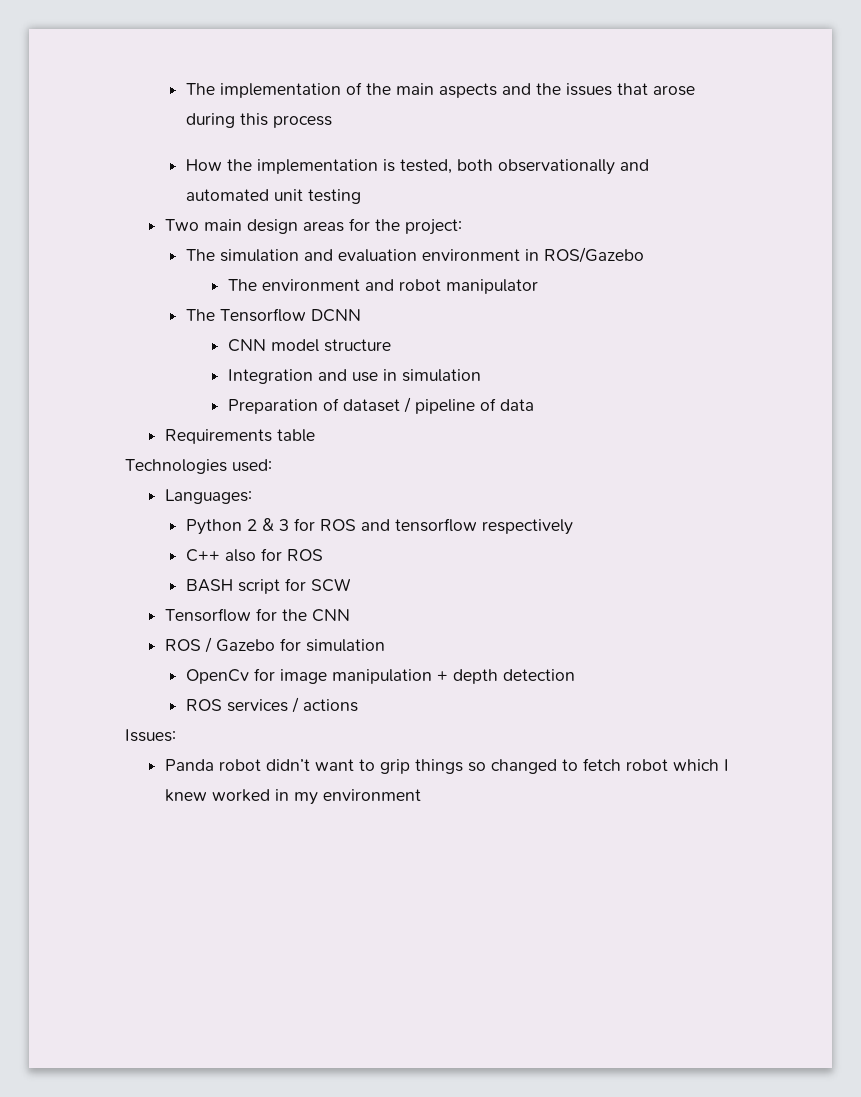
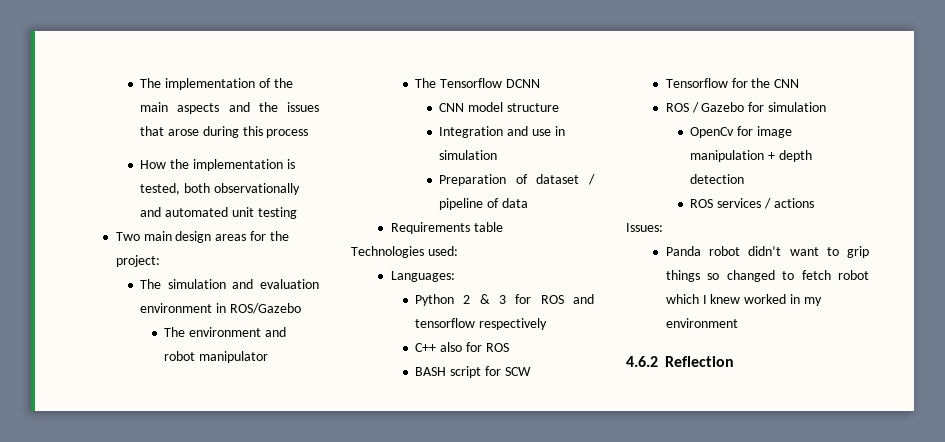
(422, 795) none -> [626,356,734,367] // 4.6.2 Reflection

